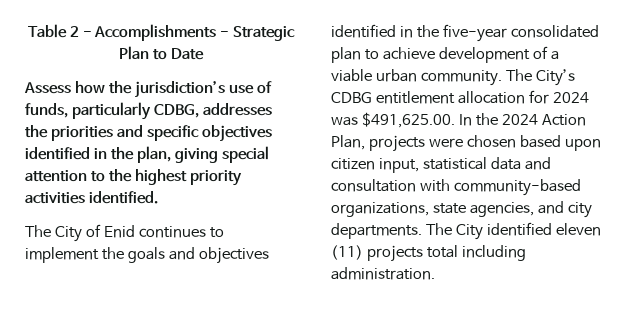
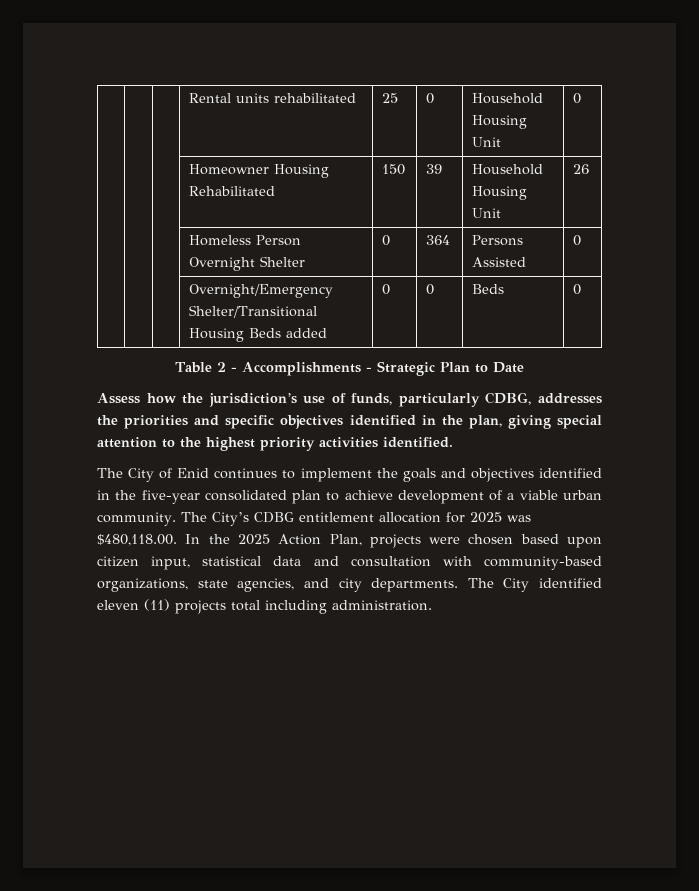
(27, 31) none -> [189,93,357,103] [382,93,399,103] [426,93,435,104] [472,93,544,104] [472,115,528,129] [472,137,502,147] [573,93,582,104] [189,164,330,178] [189,186,276,196] [382,164,406,175] [426,164,443,174] [472,164,544,175] [472,186,528,200] [472,208,502,218] [573,164,590,174] [189,235,302,246] [189,256,306,271] [382,235,391,246] [426,235,451,245] [472,235,524,246] [472,257,527,267] [573,235,582,246] [189,284,334,298] [189,305,318,318] [189,328,328,342] [382,284,391,295] [426,284,435,295] [472,284,505,294] [573,284,582,295] | | | Rental units rehabilitated | 25 | 0 | Household Housing Unit | 0 // | | | Homeowner Housing Rehabilitated | 150 | 39 | Household Housing Unit | 26 // | | | Homeless Person Overnight Shelter | 0 | 364 | Persons Assisted | 0 // | | | Overnight/Emergency Shelter/Transitional Housing Beds added | 0 | 0 | Beds | 0 //
[552,92,589,103] [331,112,455,128] 2024 was $491,625.00. -> [469,512,531,523] [97,534,177,546] 2025 was $480,118.00.
[501,114,538,125] 2024 -> [237,534,270,545] 2025

